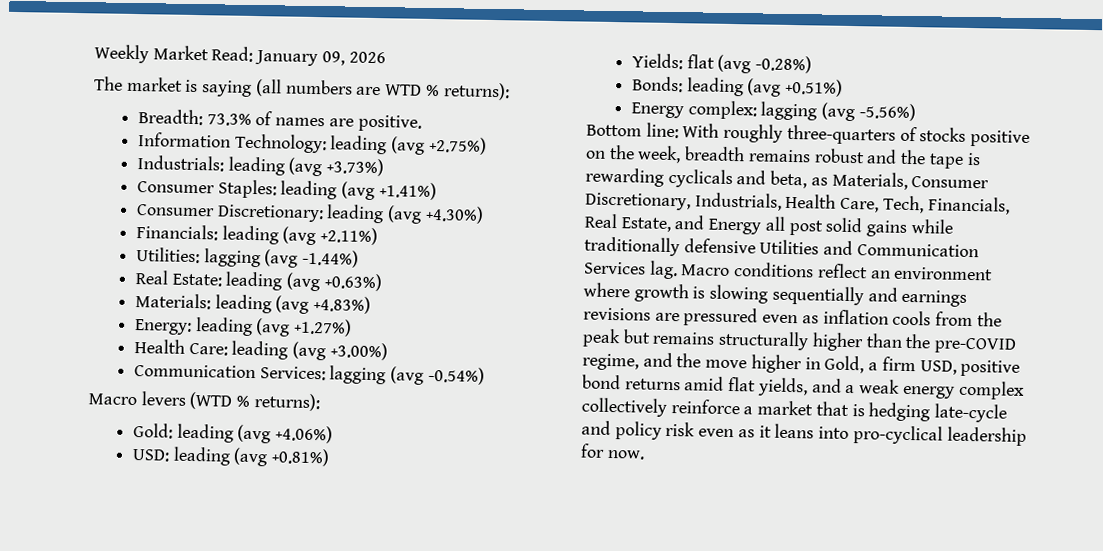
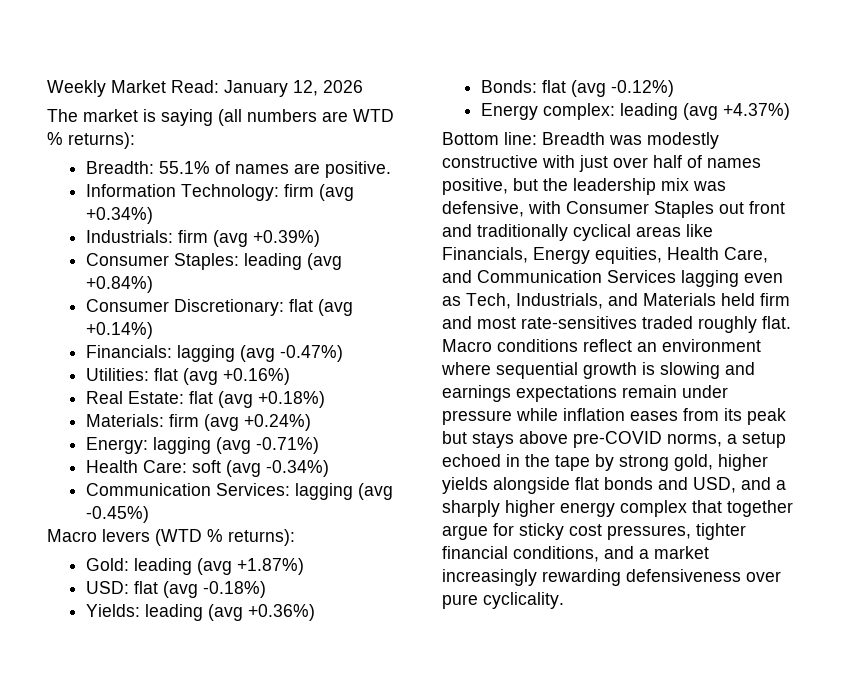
[321,51,345,66] 09, -> [293,80,318,96] 12,
[206,113,252,126] 73.3% -> [159,161,211,174] 55.1%
[330,135,487,155] [136,155,385,177] leading (avg +2.75%) // Industrials: leading (avg +3.73%) -> [284,184,355,201] [86,207,154,224] [86,230,321,247] firm (avg +0.34%) // Industrials: firm (avg +0.39%)
[378,182,437,201] +1.41%) -> [86,276,154,293] +0.84%)
[326,204,484,224] [135,224,379,246] [135,247,360,268] [134,270,382,292] [134,293,372,314] [133,317,353,337] leading (avg +4.30%) // Financials: leading (avg +2.11%) // Utilities: lagging (avg -1.44%) // Real Estate: leading (avg +0.63%) // Materials: leading (avg +4.83%) // Energy: leading (avg +1.27%) -> [289,299,354,316] [86,322,154,339] [86,345,344,362] [86,368,291,385] [86,391,326,408] [86,414,312,431] [86,437,320,454] flat (avg +0.14%) // Financials: lagging (avg -0.47%) // Utilities: flat (avg +0.16%) // Real Estate: flat (avg +0.18%) // Materials: firm (avg +0.24%) // Energy: lagging (avg -0.71%)
[231,340,388,361] leading (avg +3.00%) -> [192,460,330,477] soft (avg -0.34%)
[427,366,485,385] -0.54%) -> [86,506,150,523] -0.45%)
[275,425,334,444] +4.06%) -> [237,558,305,575] +1.87%)
[172,446,331,467] [631,53,813,74] [631,76,844,97] leading (avg +0.81%) // Yields: flat (avg -0.28%) // Bonds: leading (avg +0.51%) -> [134,581,267,598] [86,604,316,621] [481,80,675,97] flat (avg -0.18%) // Yields: leading (avg +0.36%) // Bonds: flat (avg -0.12%)
[760,101,916,122] lagging (avg -5.56%) -> [620,103,791,120] leading (avg +4.37%)
[682,123,1031,148] [585,144,981,169] [585,167,990,190] [585,192,1010,215] [584,213,953,237] [584,236,979,258] [584,260,678,280] With roughly three-quarters of stocks positive on the week, breadth remains robust and the tape is rewarding cyclicals and beta, as Materials, Consumer Discretionary, Industrials, Health Care, Tech, Financials, Real Estate, and Energy all post solid gains while traditionally defensive Utilities and Communication Services lag. -> [542,132,719,149] [442,155,761,172] [442,178,726,195] [442,201,785,218] [442,224,713,241] [442,247,768,264] [442,270,783,287] [442,293,790,309] [442,316,791,333] Breadth was modestly constructive with just over half of names positive, but the leadership mix was defensive, with Consumer Staples out front and traditionally cyclical areas like Financials, Energy equities, Health Care, and Communication Services lagging even as Tech, Industrials, and Materials held firm and most rate‑sensitives traded roughly flat.
(630, 290) none -> [496,362,578,379] sequential
[771,285,864,306] sequentially -> (720, 370) none
[583,307,1002,327] [582,328,1018,354] [582,352,1021,377] [582,374,1025,400] [581,397,1008,423] [581,420,1027,446] [580,443,645,460] revisions are pressured even as inflation cools from the peak but remains structurally higher than the pre-COVID regime, and the move higher in Gold, a firm USD, positive bond returns amid flat yields, and a weak energy complex collectively reinforce a market that is hedging late-cycle and policy risk even as it leans into pro-cyclical leadership for now. -> [516,385,728,402] [442,408,786,425] [442,431,786,448] [442,454,768,471] [442,477,786,494] [442,500,793,517] [442,523,746,540] [442,546,709,562] [442,569,781,586] [442,592,564,609] expectations remain under pressure while inflation eases from its peak but stays above pre‑COVID norms, a setup echoed in the tape by strong gold, higher yields alongside flat bonds and USD, and a sharply higher energy complex that together argue for sticky cost pressures, tighter financial conditions, and a market increasingly rewarding defensiveness over pure cyclicality.

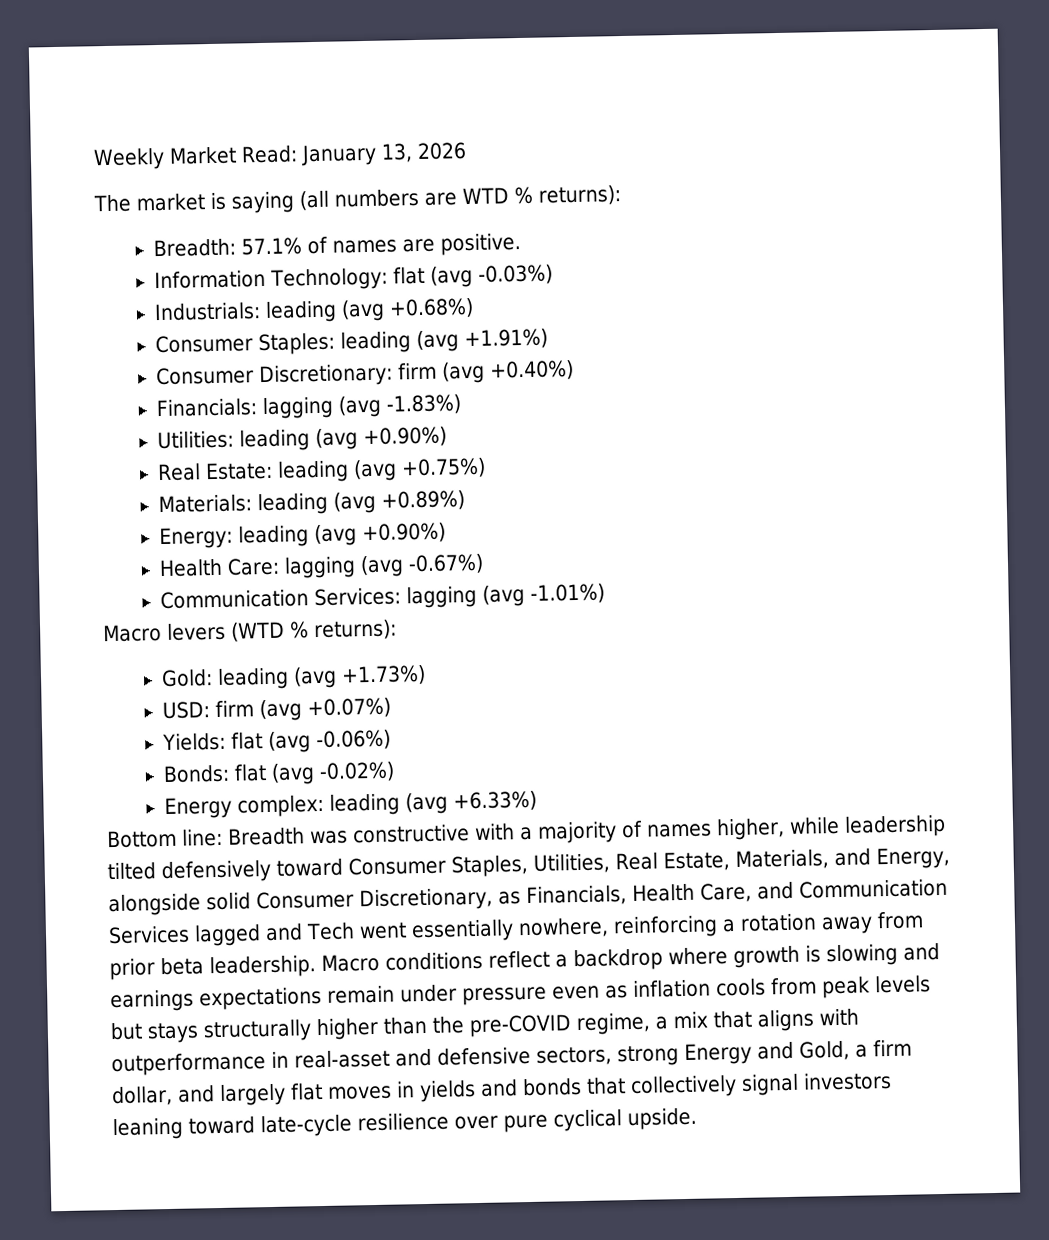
[293,80,318,96] 12, -> [380,143,413,163] 13,
[159,161,211,174] 55.1% -> [240,237,302,256] 57.1%
[284,184,355,201] [86,207,154,224] [86,230,321,247] firm (avg +0.34%) // Industrials: firm (avg +0.39%) -> [392,264,553,288] [153,297,474,323] flat (avg -0.03%) // Industrials: leading (avg +0.68%)
[86,276,154,293] +0.84%) -> [463,328,548,350] +1.91%)
[289,299,354,316] [86,322,154,339] flat (avg +0.14%) -> [397,360,574,384] firm (avg +0.40%)
[280,345,344,362] -0.47%) -> [385,394,461,415] -1.83%)
[154,368,291,385] flat (avg +0.16%) -> [238,426,447,452] leading (avg +0.90%)
[189,391,326,408] [86,414,312,431] [86,437,320,454] flat (avg +0.18%) // Materials: firm (avg +0.24%) // Energy: lagging (avg -0.71%) -> [276,457,486,483] [157,490,465,516] [158,522,446,550] leading (avg +0.75%) // Materials: leading (avg +0.89%) // Energy: leading (avg +0.90%)
[192,460,330,477] soft (avg -0.34%) -> [283,553,484,579] lagging (avg -0.67%)
[86,506,150,523] -0.45%) -> [529,583,605,604] -1.01%)
[237,558,305,575] +1.87%) -> [340,664,426,686] +1.73%)
[134,581,267,598] [86,604,316,621] flat (avg -0.18%) // Yields: leading (avg +0.36%) -> [214,697,391,722] [161,729,391,754] firm (avg +0.07%) // Yields: flat (avg -0.06%)
[611,80,675,97] -0.12%) -> [318,761,395,783] -0.02%)
[723,103,791,120] +4.37%) -> [452,790,537,812] +6.33%)
[647,132,719,149] modestly -> (348, 837) none
[579,155,761,172] [442,178,726,195] [442,201,785,218] [442,224,713,241] [442,247,662,264] just over half of names positive, but the leadership mix was defensive, with Consumer Staples out front and traditionally cyclical areas like Financials, Energy equities, -> [520,814,946,844] [107,846,950,884] [108,885,627,917] a majority of names higher, while leadership tilted defensively toward Consumer Staples, Utilities, Real Estate, Materials, and Energy, alongside solid Consumer Discretionary, as Financials,
[681,270,783,287] [442,293,790,309] [442,316,791,333] [442,339,761,352] [441,362,578,379] lagging even as Tech, Industrials, and Materials held firm and most rate‑sensitives traded roughly flat. Macro conditions reflect an environment where sequential -> [194,911,924,947] [109,947,728,981] lagged and Tech went essentially nowhere, reinforcing a rotation away from prior beta leadership. Macro conditions reflect a backdrop where
[516,408,786,425] [442,431,786,448] [442,454,768,471] [442,477,786,494] [442,500,793,517] [442,523,746,540] [442,546,709,562] [442,569,781,586] [442,592,564,609] while inflation eases from its peak but stays above pre‑COVID norms, a setup echoed in the tape by strong gold, higher yields alongside flat bonds and USD, and a sharply higher energy complex that together argue for sticky cost pressures, tighter financial conditions, and a market increasingly rewarding defensiveness over pure cyclicality. -> [552,975,931,1000] [110,1008,859,1044] [111,1039,912,1077] [111,1071,892,1107] [112,1107,697,1141] even as inflation cools from peak levels but stays structurally higher than the pre-COVID regime, a mix that aligns with outperformance in real-asset and defensive sectors, strong Energy and Gold, a firm dollar, and largely flat moves in yields and bonds that collectively signal investors leaning toward late-cycle resilience over pure cyclical upside.

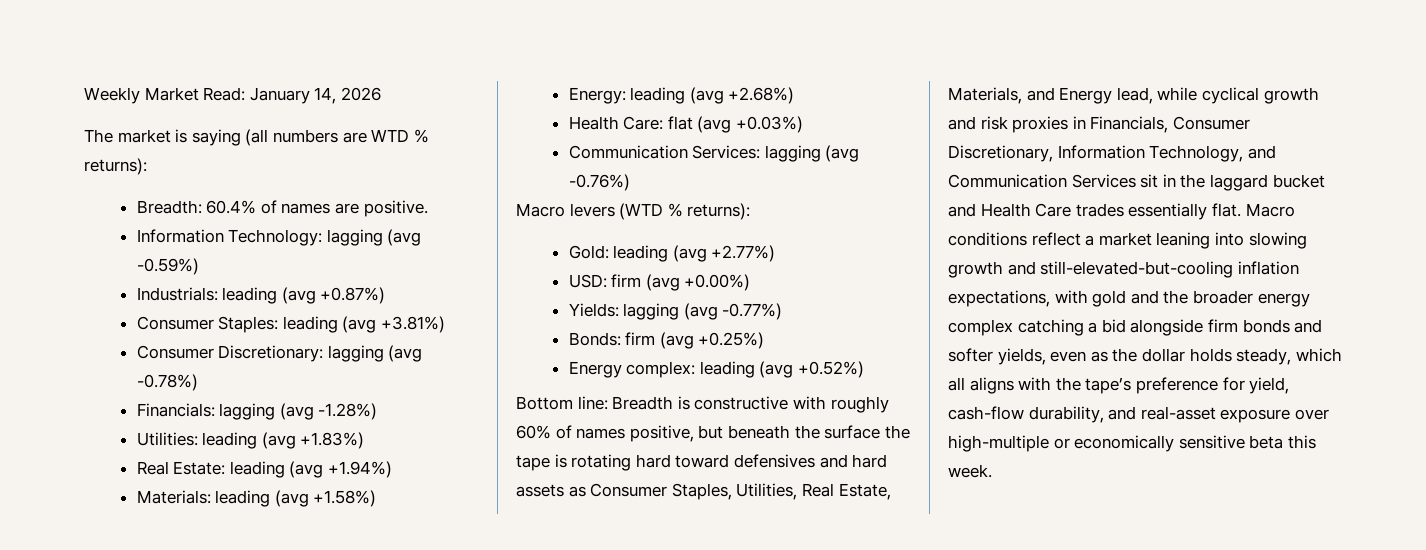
[380,143,413,163] 13, -> [314,87,337,104] 14,
[240,237,302,256] 57.1% -> [206,200,257,214] 60.4%
[392,264,553,288] flat (avg -0.03%) -> [326,229,422,246] [136,258,199,275] lagging (avg -0.59%)
[388,297,474,319] +0.68%) -> [320,287,386,304] +0.87%)
[463,328,548,350] +1.91%) -> [381,316,446,333] +3.81%)
[397,360,574,384] firm (avg +0.40%) -> [327,345,423,362] [136,374,198,391] lagging (avg -0.78%)
[385,394,461,415] -1.83%) -> [318,403,378,420] -1.28%)
[362,426,447,448] +0.90%) -> [300,432,365,449] +1.83%)
[400,457,486,479] +0.75%) -> [328,461,393,478] +1.94%)
[380,490,465,511] +0.89%) -> [313,490,377,507] +1.58%)
[361,522,446,544] +0.90%) -> [728,87,795,104] +2.68%)
[283,553,484,579] lagging (avg -0.67%) -> [667,116,804,133] flat (avg +0.03%)
[529,583,605,604] -1.01%) -> [568,174,630,191] -0.76%)
[340,664,426,686] +1.73%) -> [711,245,776,262] +2.77%)
[306,697,391,719] +0.07%) -> [684,274,751,291] +0.00%)
[230,729,391,754] [162,761,395,785] flat (avg -0.06%) // Bonds: flat (avg -0.02%) -> [623,303,783,320] [568,332,765,349] lagging (avg -0.77%) // Bonds: firm (avg +0.25%)
[452,790,537,812] +6.33%) -> [798,361,865,378] +0.52%)
[310,830,348,845] was -> [677,396,690,410] is
[520,814,946,844] [107,858,343,884] a majority of names higher, while leadership tilted defensively toward -> [830,396,889,413] [516,425,910,442] [516,454,888,471] [516,484,586,497] roughly 60% of names positive, but beneath the surface the tape is rotating hard toward defensives and hard assets as
[875,846,950,870] [108,878,948,917] [108,911,924,947] [109,943,940,981] [110,975,931,1013] [110,1008,859,1044] [111,1039,912,1077] [111,1071,892,1107] [112,1107,697,1141] Energy, alongside solid Consumer Discretionary, as Financials, Health Care, and Communication Services lagged and Tech went essentially nowhere, reinforcing a rotation away from prior beta leadership. Macro conditions reflect a backdrop where growth is slowing and earnings expectations remain under pressure even as inflation cools from peak levels but stays structurally higher than the pre-COVID regime, a mix that aligns with outperformance in real-asset and defensive sectors, strong Energy and Gold, a firm dollar, and largely flat moves in yields and bonds that collectively signal investors leaning toward late-cycle resilience over pure cyclical upside. -> [1059,87,1319,104] [948,116,1250,133] [948,145,1276,162] [948,174,1325,191] [948,203,1295,220] [948,232,1307,249] [948,261,1299,278] [948,290,1310,307] [948,319,1323,336] [948,348,1342,365] [948,377,1290,394] [948,406,1329,423] [948,435,1316,452] [948,464,992,478] Energy lead, while cyclical growth and risk proxies in Financials, Consumer Discretionary, Information Technology, and Communication Services sit in the laggard bucket and Health Care trades essentially flat. Macro conditions reflect a market leaning into slowing growth and still-elevated-but-cooling inflation expectations, with gold and the broader energy complex catching a bid alongside firm bonds and softer yields, even as the dollar holds steady, which all aligns with the tape’s preference for yield, cash-flow durability, and real-asset exposure over high-multiple or economically sensitive beta this week.

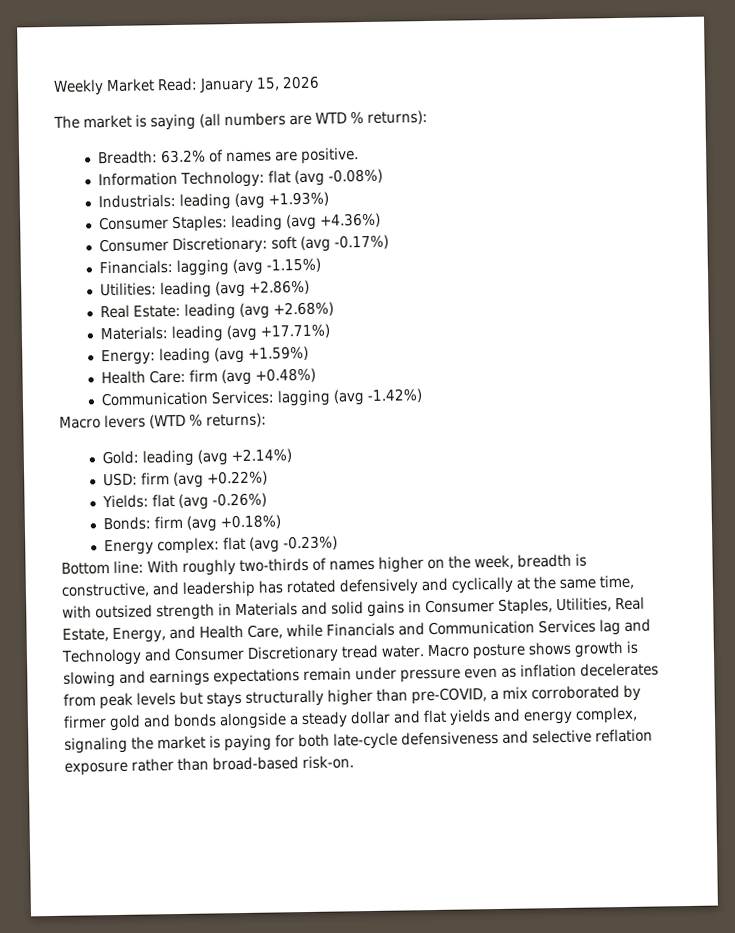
[314,87,337,104] 14, -> [256,77,280,91] 15,
[206,200,257,214] 60.4% -> [161,149,207,164] 63.2%
[326,229,422,246] [136,258,199,275] lagging (avg -0.59%) -> [268,168,384,187] flat (avg -0.08%)
[320,287,386,304] +0.87%) -> [268,191,330,207] +1.93%)
[381,316,446,333] +3.81%) -> [320,212,382,228] +4.36%)
[327,345,423,362] [136,374,198,391] lagging (avg -0.78%) -> [271,234,390,253] soft (avg -0.17%)
[318,403,378,420] -1.28%) -> [266,257,322,273] -1.15%)
[300,432,365,449] +1.83%) -> [249,279,311,295] +2.86%)
[328,461,393,478] +1.94%) -> [273,301,335,317] +2.68%)
[313,490,377,507] +1.58%) -> [260,323,331,339] +17.71%)
[728,87,795,104] +2.68%) -> [248,345,310,361] +1.59%)
[667,116,804,133] flat (avg +0.03%) -> [189,367,317,386] firm (avg +0.48%)
[568,174,630,191] -0.76%) -> [367,388,423,403] -1.42%)
[711,245,776,262] +2.77%) -> [231,448,293,464] +2.14%)
[684,274,751,291] +0.00%) -> [207,470,269,486] +0.22%)
[623,303,783,320] lagging (avg -0.77%) -> [152,492,268,510] flat (avg -0.26%)
[698,332,765,349] +0.25%) -> [220,514,282,530] +0.18%)
[699,361,865,378] leading (avg +0.52%) -> [223,535,339,553] flat (avg -0.23%)
[612,396,889,413] [516,425,910,442] [516,454,888,471] [516,484,586,497] Breadth is constructive with roughly 60% of names positive, but beneath the surface the tape is rotating hard toward defensives and hard assets as -> [147,553,587,576] [61,574,634,598] [62,600,422,621] With roughly two-thirds of names higher on the week, breadth is constructive, and leadership has rotated defensively and cyclically at the same time, with outsized strength in Materials and solid gains in
[948,87,1319,104] [948,116,1250,133] [948,145,1276,162] [948,174,1325,191] [948,203,1295,220] [948,232,1307,249] [948,261,1299,278] [948,290,1310,307] [948,319,1323,336] [948,348,1342,365] [948,377,1290,394] [948,406,1329,423] [948,435,1316,452] [948,464,992,478] Materials, and Energy lead, while cyclical growth and risk proxies in Financials, Consumer Discretionary, Information Technology, and Communication Services sit in the laggard bucket and Health Care trades essentially flat. Macro conditions reflect a market leaning into slowing growth and still-elevated-but-cooling inflation expectations, with gold and the broader energy complex catching a bid alongside firm bonds and softer yields, even as the dollar holds steady, which all aligns with the tape’s preference for yield, cash-flow durability, and real-asset exposure over high-multiple or economically sensitive beta this week. -> [112,618,651,644] [61,640,638,666] [63,662,659,688] [63,684,641,710] [63,706,638,732] [64,728,653,754] [64,755,354,776] Energy, and Health Care, while Financials and Communication Services lag and Technology and Consumer Discretionary tread water. Macro posture shows growth is slowing and earnings expectations remain under pressure even as inflation decelerates from peak levels but stays structurally higher than pre-COVID, a mix corroborated by firmer gold and bonds alongside a steady dollar and flat yields and energy complex, signaling the market is paying for both late-cycle defensiveness and selective reflation exposure rather than broad-based risk-on.

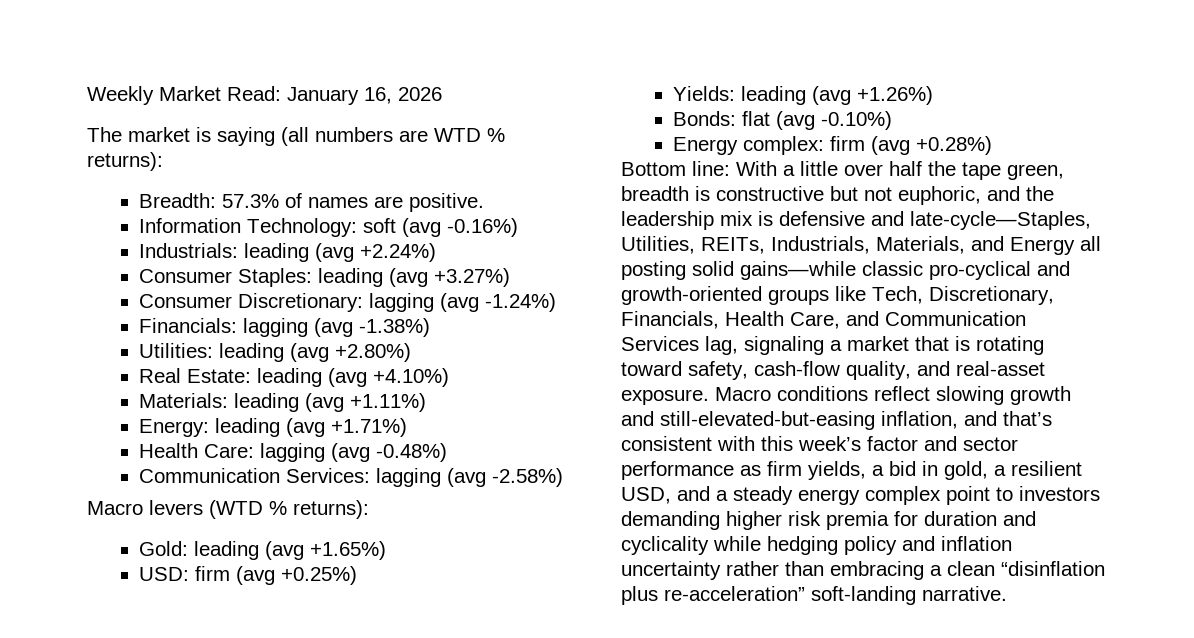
[256,77,280,91] 15, -> [364,87,392,104] 16,
[161,149,207,164] 63.2% -> [222,194,280,208] 57.3%
[268,168,384,187] flat (avg -0.08%) -> [363,218,519,237] soft (avg -0.16%)
[268,191,330,207] +1.93%) -> [360,243,437,262] +2.24%)
[320,212,382,228] +4.36%) -> [434,268,511,287] +3.27%)
[271,234,390,253] soft (avg -0.17%) -> [369,293,557,312] lagging (avg -1.24%)
[266,257,322,273] -1.15%) -> [359,318,431,337] -1.38%)
[249,279,311,295] +2.86%) -> [335,343,412,362] +2.80%)
[273,301,335,317] +2.68%) -> [373,368,450,387] +4.10%)
[260,323,331,339] +17.71%) -> [350,393,427,412] +1.11%)
[248,345,310,361] +1.59%) -> [331,418,408,437] +1.71%)
[189,367,317,386] firm (avg +0.48%) -> [260,443,448,462] lagging (avg -0.48%)
[367,388,423,403] -1.42%) -> [492,468,564,487] -2.58%)
[231,448,293,464] +2.14%) -> [310,541,387,560] +1.65%)
[207,470,269,486] +0.22%) -> [281,566,358,585] +0.25%)
[152,492,268,510] [103,514,282,532] flat (avg -0.26%) // Bonds: firm (avg +0.18%) -> [741,86,934,105] [673,111,893,130] leading (avg +1.26%) // Bonds: flat (avg -0.10%)
[223,535,339,553] flat (avg -0.23%) -> [830,136,993,155] firm (avg +0.28%)
[182,553,587,576] [61,574,634,598] [62,596,645,621] [62,618,651,644] [61,640,638,666] [63,662,659,688] [63,684,641,710] [63,706,638,732] [64,728,653,754] [64,755,354,776] roughly two-thirds of names higher on the week, breadth is constructive, and leadership has rotated defensively and cyclically at the same time, with outsized strength in Materials and solid gains in Consumer Staples, Utilities, Real Estate, Energy, and Health Care, while Financials and Communication Services lag and Technology and Consumer Discretionary tread water. Macro posture shows growth is slowing and earnings expectations remain under pressure even as inflation decelerates from peak levels but stays structurally higher than pre-COVID, a mix corroborated by firmer gold and bonds alongside a steady dollar and flat yields and energy complex, signaling the market is paying for both late-cycle defensiveness and selective reflation exposure rather than broad-based risk-on. -> [783,161,1064,180] [621,186,1054,205] [621,211,1091,230] [621,236,1101,255] [621,261,1070,280] [621,286,1054,305] [621,311,1026,329] [621,336,1044,355] [621,361,1045,380] [621,386,1071,405] [621,411,1052,430] [621,436,1018,451] [621,461,1082,480] [621,486,1100,505] [621,511,1036,530] [621,536,1012,555] [621,561,1105,580] [621,586,1007,605] a little over half the tape green, breadth is constructive but not euphoric, and the leadership mix is defensive and late-cycle—Staples, Utilities, REITs, Industrials, Materials, and Energy all posting solid gains—while classic pro-cyclical and growth-oriented groups like Tech, Discretionary, Financials, Health Care, and Communication Services lag, signaling a market that is rotating toward safety, cash-flow quality, and real-asset exposure. Macro conditions reflect slowing growth and still-elevated-but-easing inflation, and that’s consistent with this week’s factor and sector performance as firm yields, a bid in gold, a resilient USD, and a steady energy complex point to investors demanding higher risk premia for duration and cyclicality while hedging policy and inflation uncertainty rather than embracing a clean “disinflation plus re-acceleration” soft-landing narrative.

